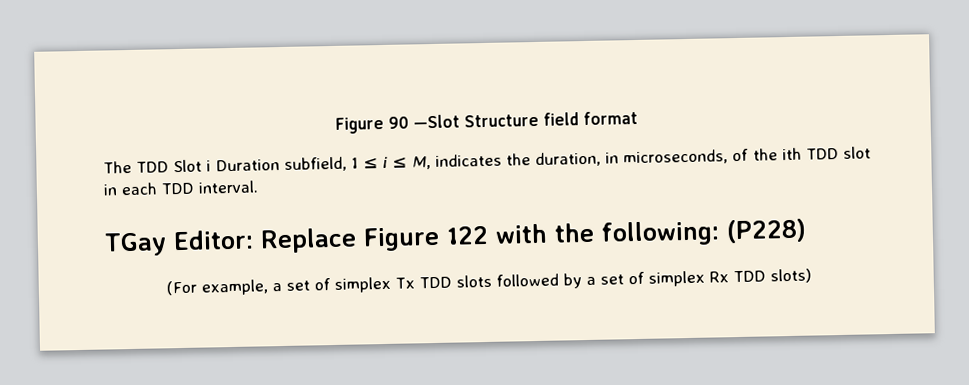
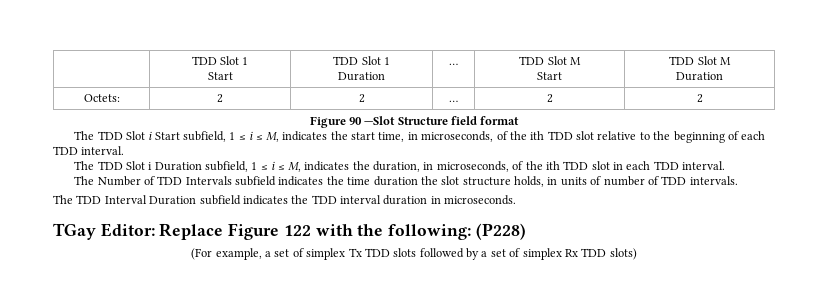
(334, 125) none -> [191,56,249,65] [207,72,233,80] [333,56,390,65] [338,72,386,81] [449,63,458,65] [519,56,581,65] [537,72,562,80] [669,56,731,65] [676,72,723,81] [83,94,120,102] [217,94,223,103] [358,94,365,103] [449,100,458,102] [546,94,553,103] [696,94,703,103] | TDD Slot 1 // Start | TDD Slot 1 // Duration | … | TDD Slot M // Start | TDD Slot M // Duration // Octets: | 2 | 2 | … | 2 | 2 //
(638, 118) none -> [74,131,766,143] [53,146,125,155] // The TDD Slot i Start subfield, 1 ≤ i ≤ M, indicates the start time, in microseconds, of the ith TDD slot relative to the beginning of each TDD interval.
(258, 187) none -> [74,176,738,187] [53,195,517,205] // The Number of TDD Intervals subfield indicates the time duration the slot structure holds, in units of number of TDD intervals. // The TDD Interval Duration subfield indicates the TDD interval duration in microseconds.

